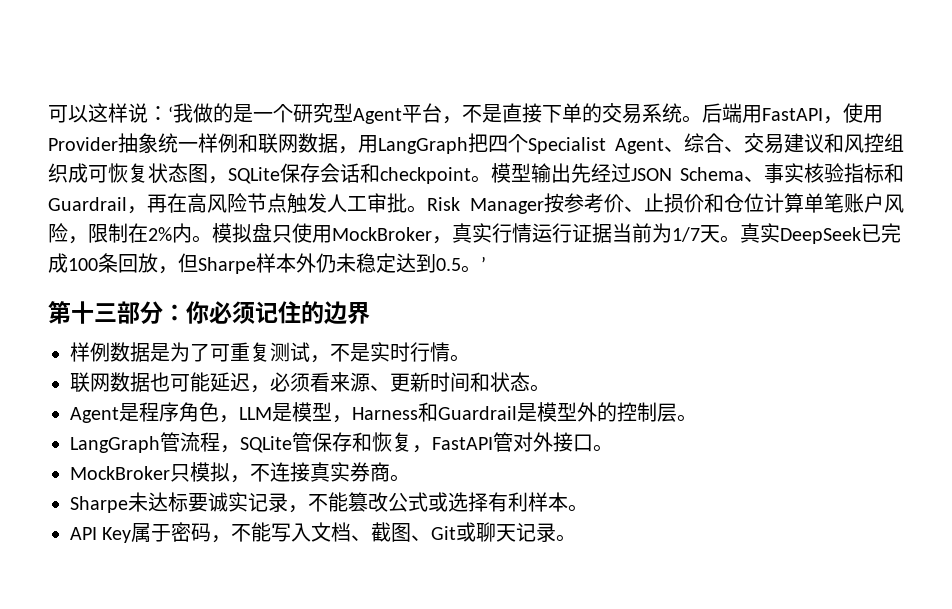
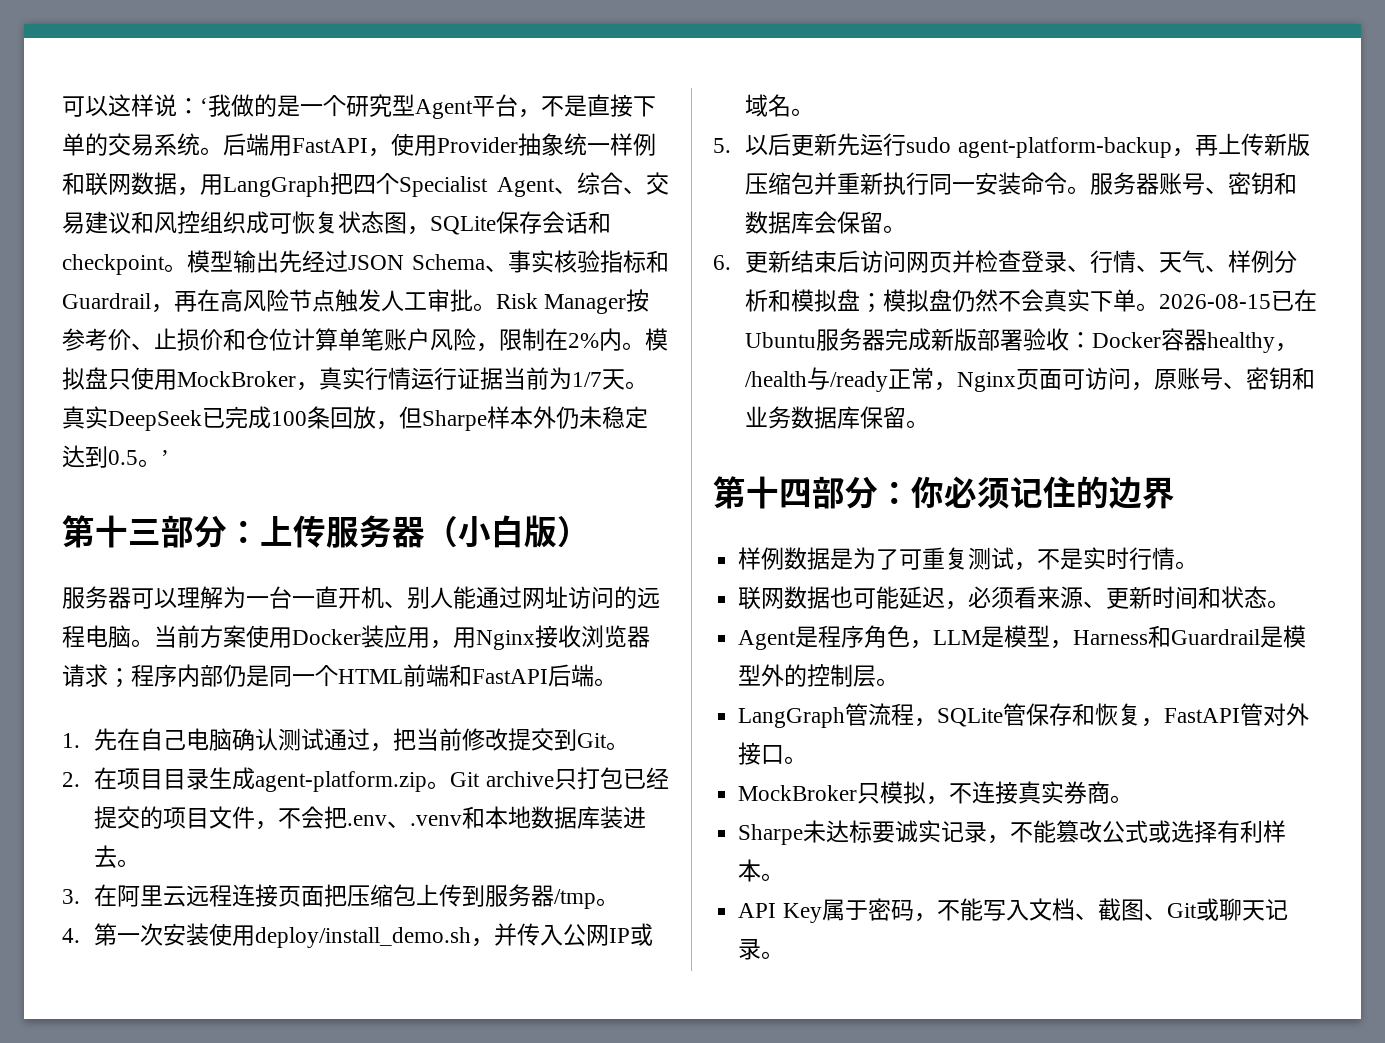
(186, 312) none -> [260,515,590,548] [62,586,660,609] [62,625,650,650] [62,664,617,688] [62,728,630,752] [62,767,669,792] [94,806,647,830] [94,845,141,868] [62,884,620,909] [62,923,654,948] [745,94,815,117] [713,133,1310,158] [745,172,1298,195] [745,211,907,234] [713,250,1298,273] [745,289,1318,313] [745,328,1299,353] [745,367,1316,392] [745,406,930,429] [713,476,911,509] 上传服务器（小白版） // 服务器可以理解为一台一直开机、别人能通过网址访问的远程电脑。当前方案使用Docker装应用，用Nginx接收浏览器请求；程序内部仍是同一个HTML前端和FastAPI后端。 // 1.先在自己电脑确认测试通过，把当前修改提交到Git。 // 2.在项目目录生成agent-platform.zip。Git archive只打包已经提交的项目文件，不会把.env、.venv和本地数据库装进去。 // 3.在阿里云远程连接页面把压缩包上传到服务器/tmp。 // 4.第一次安装使用deploy/install_demo.sh，并传入公网IP或域名。 // 5.以后更新先运行sudo agent-platform-backup，再上传新版压缩包并重新执行同一安装命令。服务器账号、密钥和数据库会保留。 // 6.更新结束后访问网页并检查登录、行情、天气、样例分析和模拟盘；模拟盘仍然不会真实下单。2026-08-15已在Ubuntu服务器完成新版部署验收：Docker容器healthy，/health与/ready正常，Nginx页面可访问，原账号、密钥和业务数据库保留。 // 第十四部分：

